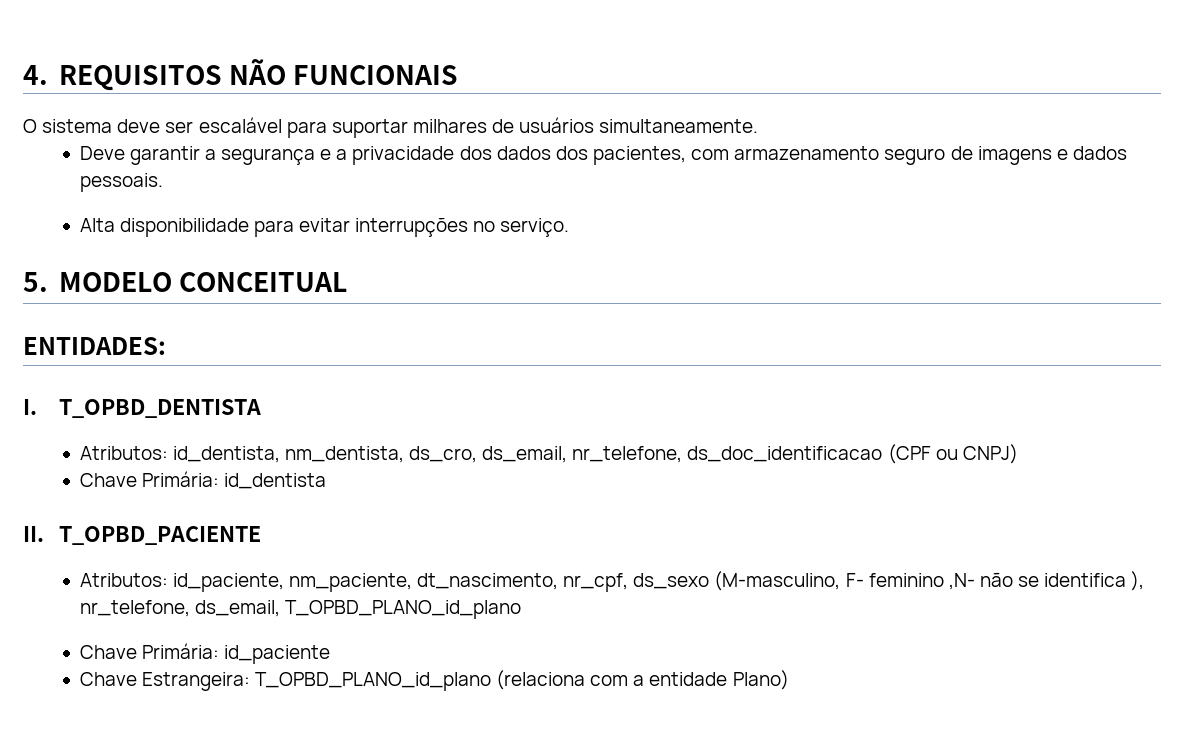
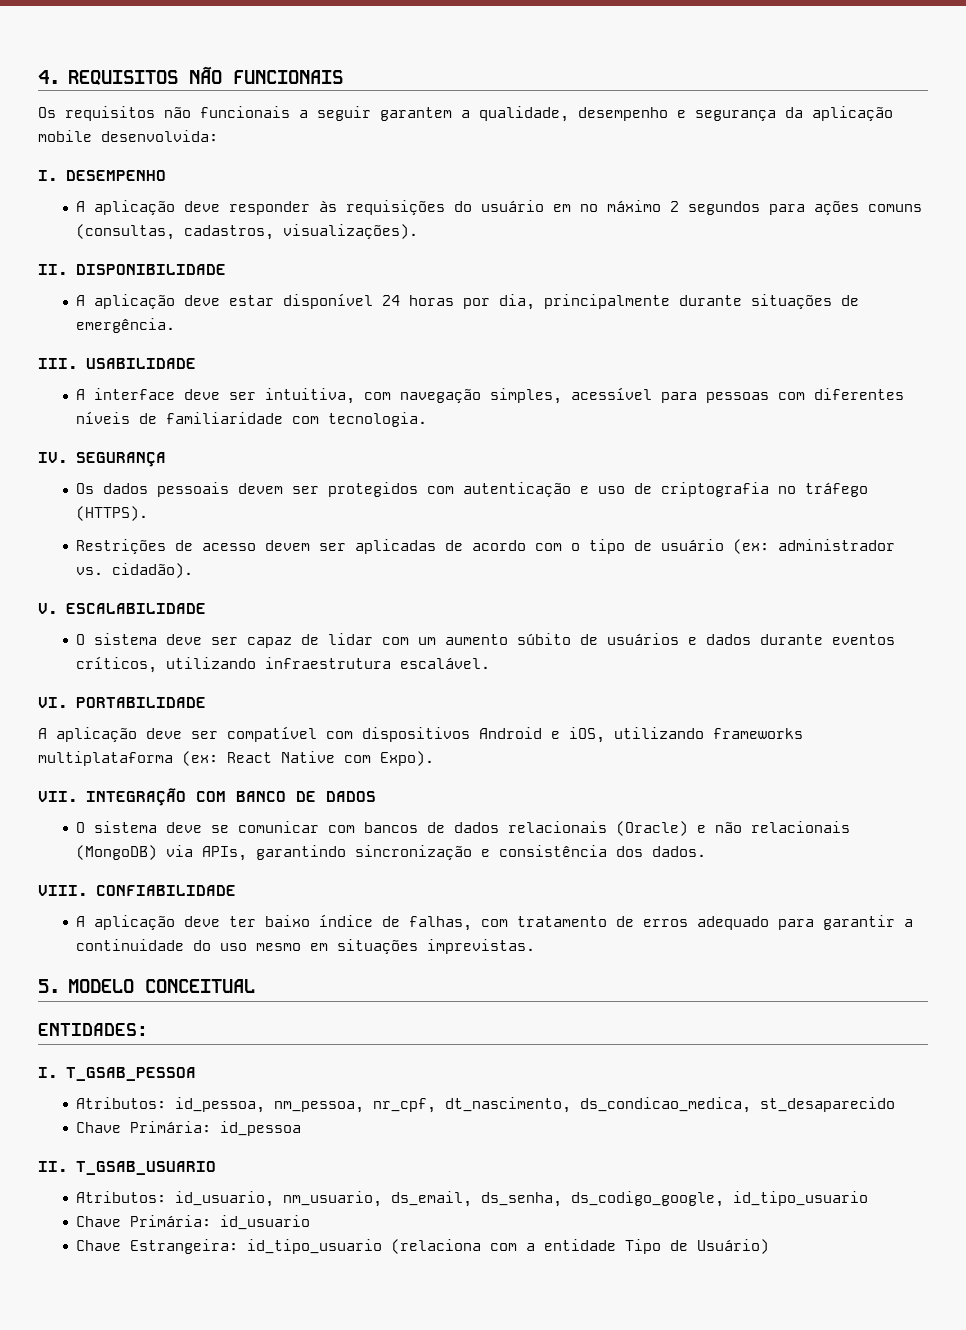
[23,117,759,138] [79,146,1127,165] [79,173,163,192] [79,218,570,237] O sistema deve ser escalável para suportar milhares de usuários simultaneamente. // Deve garantir a segurança e a privacidade dos dados dos pacientes, com armazenamento seguro de imagens e dados pessoais. // Alta disponibilidade para evitar interrupções no serviço. -> [38,106,893,122] [38,130,218,142] [38,170,166,181] [76,200,923,215] [76,224,419,240] [38,264,226,275] [76,293,860,310] [76,318,176,333] [38,358,196,369] [76,387,905,404] [76,411,428,427] [38,452,166,467] [76,482,869,497] [76,506,149,521] [76,539,896,554] [76,563,194,578] [38,603,206,614] [76,633,896,648] [76,656,491,673] [38,697,206,708] [38,726,803,743] [38,751,434,766] [38,788,376,806] [76,821,851,836] [76,845,707,861] [38,885,236,896] [76,914,914,931] [76,939,536,954] Os requisitos não funcionais a seguir garantem a qualidade, desempenho e segurança da aplicação mobile desenvolvida: // I. DESEMPENHO // A aplicação deve responder às requisições do usuário em no máximo 2 segundos para ações comuns (consultas, cadastros, visualizações). // II. DISPONIBILIDADE // A aplicação deve estar disponível 24 horas por dia, principalmente durante situações de emergência. // III. USABILIDADE // A interface deve ser intuitiva, com navegação simples, acessível para pessoas com diferentes níveis de familiaridade com tecnologia. // IV. SEGURANÇA // Os dados pessoais devem ser protegidos com autenticação e uso de criptografia no tráfego (HTTPS). // Restrições de acesso devem ser aplicadas de acordo com o tipo de usuário (ex: administrador vs. cidadão). // V. ESCALABILIDADE // O sistema deve ser capaz de lidar com um aumento súbito de usuários e dados durante eventos críticos, utilizando infraestrutura escalável. // VI. PORTABILIDADE // A aplicação deve ser compatível com dispositivos Android e iOS, utilizando frameworks multiplataforma (ex: React Native com Expo). // VII. INTEGRAÇÃO COM BANCO DE DADOS // O sistema deve se comunicar com bancos de dados relacionais (Oracle) e não relacionais (MongoDB) via APIs, garantindo sincronização e consistência dos dados. // VIII. CONFIABILIDADE // A aplicação deve ter baixo índice de falhas, com tratamento de erros adequado para garantir a continuidade do uso mesmo em situações imprevistas.
[58,399,261,418] [79,444,1018,464] [79,471,326,489] [23,526,261,545] [79,571,1145,592] [79,600,521,619] [79,643,330,664] T_OPBD_DENTISTA // Atributos: id_dentista, nm_dentista, ds_cro, ds_email, nr_telefone, ds_doc_identificacao (CPF ou CNPJ) // Chave Primária: id_dentista // II. T_OPBD_PACIENTE // Atributos: id_paciente, nm_paciente, dt_nascimento, nr_cpf, ds_sexo (M-masculino, F- feminino ,N- não se identifica ), nr_telefone, ds_email, T_OPBD_PLANO_id_plano // Chave Primária: id_paciente -> [65,1067,196,1081] [76,1097,896,1113] [76,1121,302,1136] [38,1161,216,1175] [76,1191,869,1207] [76,1215,311,1230] T_GSAB_PESSOA // Atributos: id_pessoa, nm_pessoa, nr_cpf, dt_nascimento, ds_condicao_medica, st_desaparecido // Chave Primária: id_pessoa // II. T_GSAB_USUARIO // Atributos: id_usuario, nm_usuario, ds_email, ds_senha, ds_codigo_google, id_tipo_usuario // Chave Primária: id_usuario
[254,672,491,691] T_OPBD_PLANO_id_plano -> [247,1239,383,1254] id_tipo_usuario
[732,670,789,690] Plano) -> [625,1239,770,1254] Tipo de Usuário)

